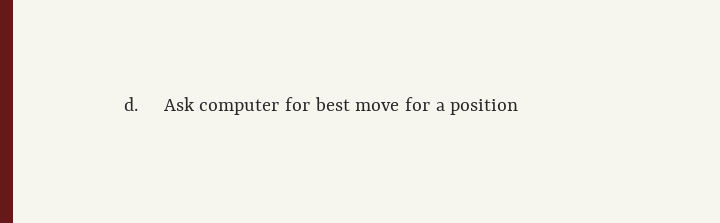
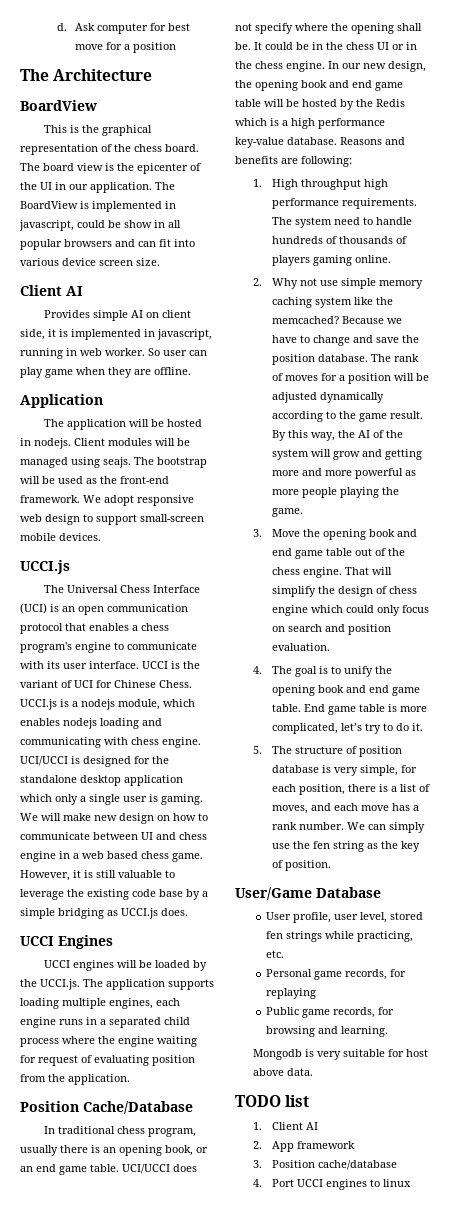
(519, 107) none -> [20,69,153,81] [20,100,97,111] [43,125,152,136] [20,144,199,155] [20,163,201,174] [20,182,175,193] [20,201,176,212] [19,220,181,231] [20,239,195,250] [20,258,160,266] [20,285,83,296] [43,310,191,321] [20,329,212,340] [20,348,207,359] [20,367,191,378] [20,394,103,408] [43,419,202,430] [20,438,190,449] [20,457,207,468] [20,476,169,484] [20,495,194,506] [20,514,204,525] [20,533,101,541] [20,560,70,574] [43,585,200,593] [20,603,188,615] [20,623,169,634] [20,642,197,653] [20,661,200,669] [20,680,192,688] [20,699,195,710] [20,718,162,729] [20,737,201,748] [20,756,169,767] [20,775,183,786] [20,794,203,805] [20,813,208,824] [20,832,207,840] [20,851,203,862] [20,870,175,881] [20,889,208,900] [20,908,188,919] [20,935,113,949] [43,960,207,971] [20,979,214,990] [20,998,180,1009] [20,1017,190,1028] [20,1036,197,1047] [20,1055,195,1066] [20,1074,130,1085] [20,1101,193,1114] [43,1126,196,1137] [20,1145,208,1156] [20,1164,197,1175] [235,23,422,34] [235,42,417,50] [235,61,426,72] [235,80,403,91] [235,99,405,110] [235,118,385,129] [235,137,405,148] [235,156,352,167] [253,179,388,190] [271,198,417,209] [271,217,412,228] [271,236,407,244] [271,255,391,266] [253,278,423,289] [271,297,393,308] [271,316,402,324] [271,335,419,346] [271,354,419,365] [271,373,429,384] [271,392,384,403] [271,411,423,422] [271,430,403,441] [271,449,422,460] [271,468,416,479] [271,487,399,498] [271,508,303,517] [253,529,417,540] [271,548,405,559] [271,567,392,578] [271,586,417,597] [271,605,429,616] [271,624,391,635] [271,643,330,651] [253,666,392,677] [271,685,420,696] [271,704,427,715] [271,723,423,734] [253,746,402,757] [271,765,417,776] [271,784,430,795] [271,803,419,814] [271,822,425,833] [271,841,420,852] [271,860,331,871] [235,887,381,900] [265,912,423,923] [265,931,413,942] [265,950,284,958] [265,969,406,980] [265,988,316,999] [265,1007,394,1018] [265,1026,388,1037] [253,1049,429,1060] [253,1068,314,1076] [235,1095,310,1107] [253,1122,318,1130] [253,1141,355,1152] [253,1160,397,1170] [253,1179,411,1190] // The Architecture // BoardView // This is the graphical representation of the chess board. The board view is the epicenter of the UI in our application. The BoardView is implemented in javascript, could be show in all popular browsers and can fit into various device screen size. // Client AI // Provides simple AI on client side, it is implemented in javascript, running in web worker. So user can play game when they are offline. // Application // The application will be hosted in nodejs. Client modules will be managed using seajs. The bootstrap will be used as the front-end framework. We adopt responsive web design to support small-screen mobile devices. // UCCI.js // The Universal Chess Interface (UCI) is an open communication protocol that enables a chess program's engine to communicate with its user interface. UCCI is the variant of UCI for Chinese Chess. UCCI.js is a nodejs module, which enables nodejs loading and communicating with chess engine. UCI/UCCI is designed for the standalone desktop application which only a single user is gaming. We will make new design on how to communicate between UI and chess engine in a web based chess game. However, it is still valuable to leverage the existing code base by a simple bridging as UCCI.js does. // UCCI Engines // UCCI engines will be loaded by the UCCI.js. The application supports loading multiple engines, each engine runs in a separated child process where the engine waiting for request of evaluating position from the application. // Position Cache/Database // In traditional chess program, usually there is an opening book, or an end game table. UCI/UCCI does not specify where the opening shall be. It could be in the chess UI or in the chess engine. In our new design, the opening book and end game table will be hosted by the Redis which is a high performance key-value database. Reasons and benefits are following: // 1. High throughput high performance requirements. The system need to handle hundreds of thousands of players gaming online. // 2. Why not use simple memory caching system like the memcached? Because we have to change and save the position database. The rank of moves for a position will be adjusted dynamically according to the game result. By this way, the AI of the system will grow and getting more and more powerful as more people playing the game. // 3. Move the opening book and end game table out of the chess engine. That will simplify the design of chess engine which could only focus on search and position evaluation. // 4. The goal is to unify the opening book and end game table. End game table is more complicated, let’s try to do it. // 5. The structure of position database is very simple, for each position, there is a list of moves, and each move has a rank number. We can simply use the fen string as the key of position. // User/Game Database // User profile, user level, stored fen strings while practicing, etc. // Personal game records, for replaying // Public game records, for browsing and learning. // Mongodb is very suitable for host above data. // TODO list // 1. Client AI // 2. App framework // 3. Position cache/database // 4. Port UCCI engines to linux

